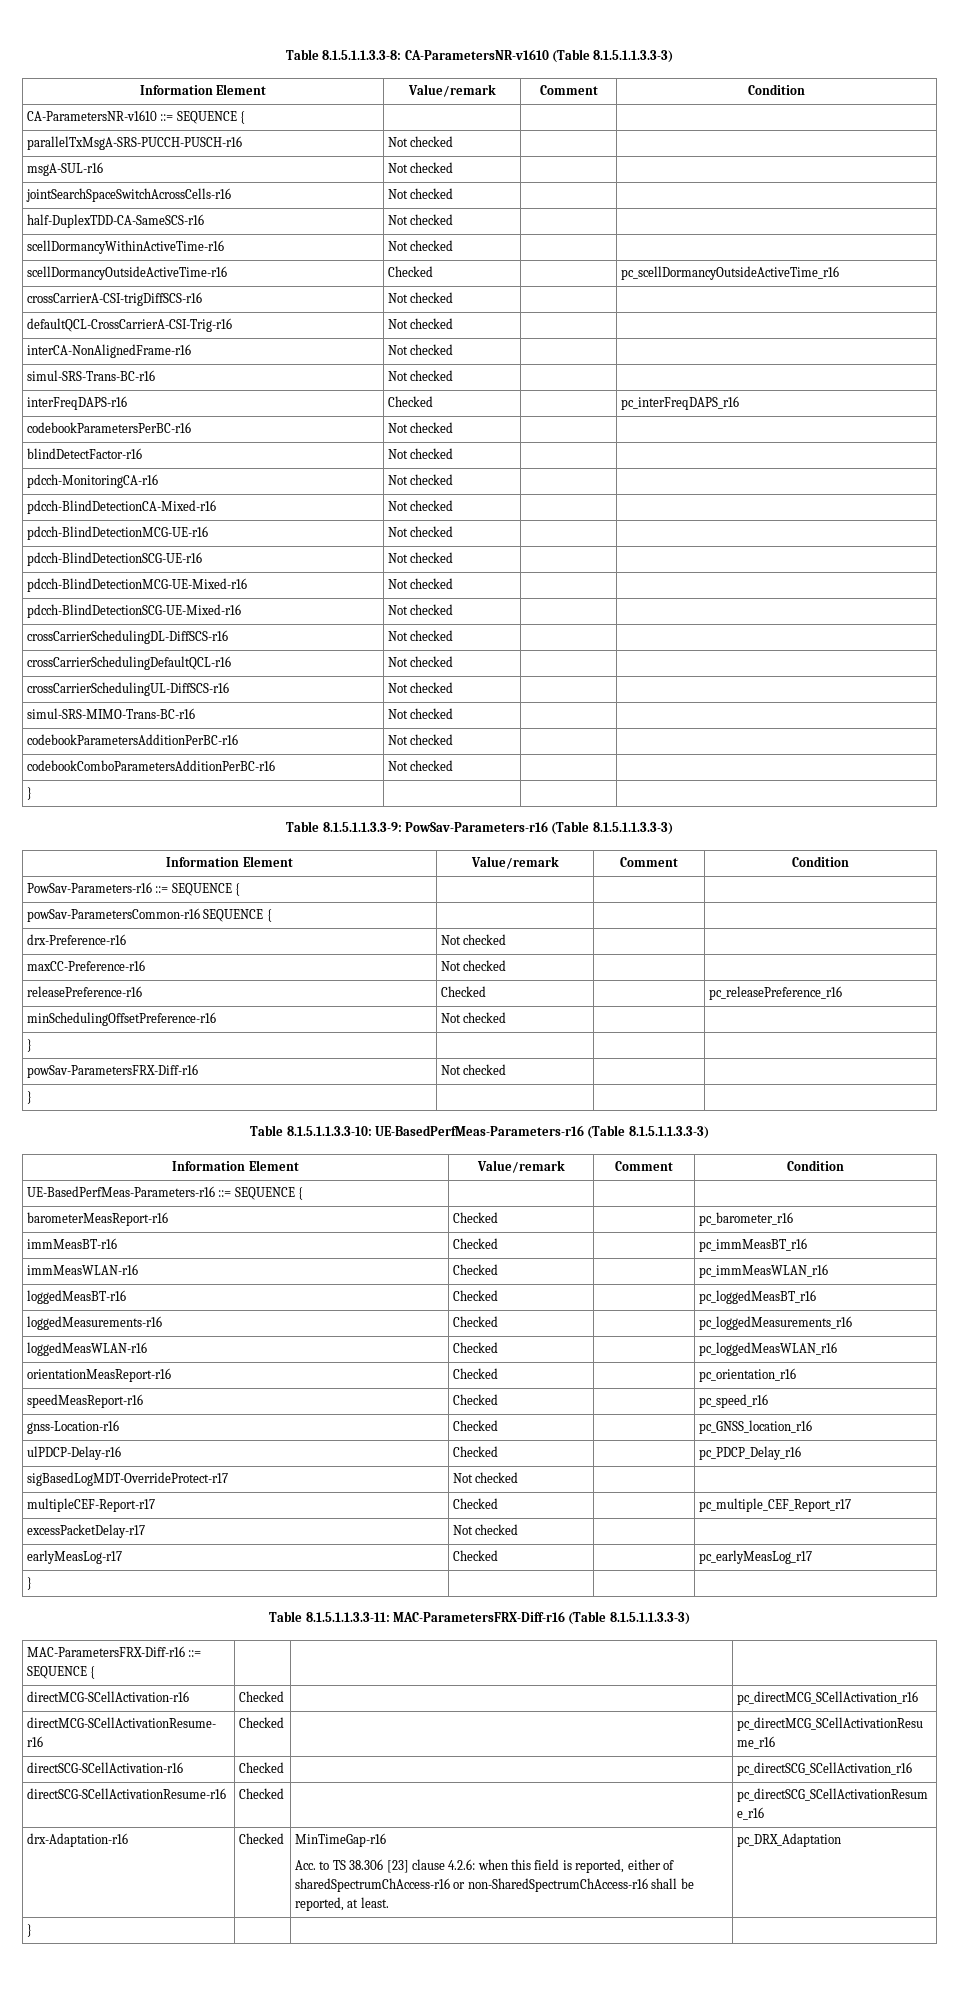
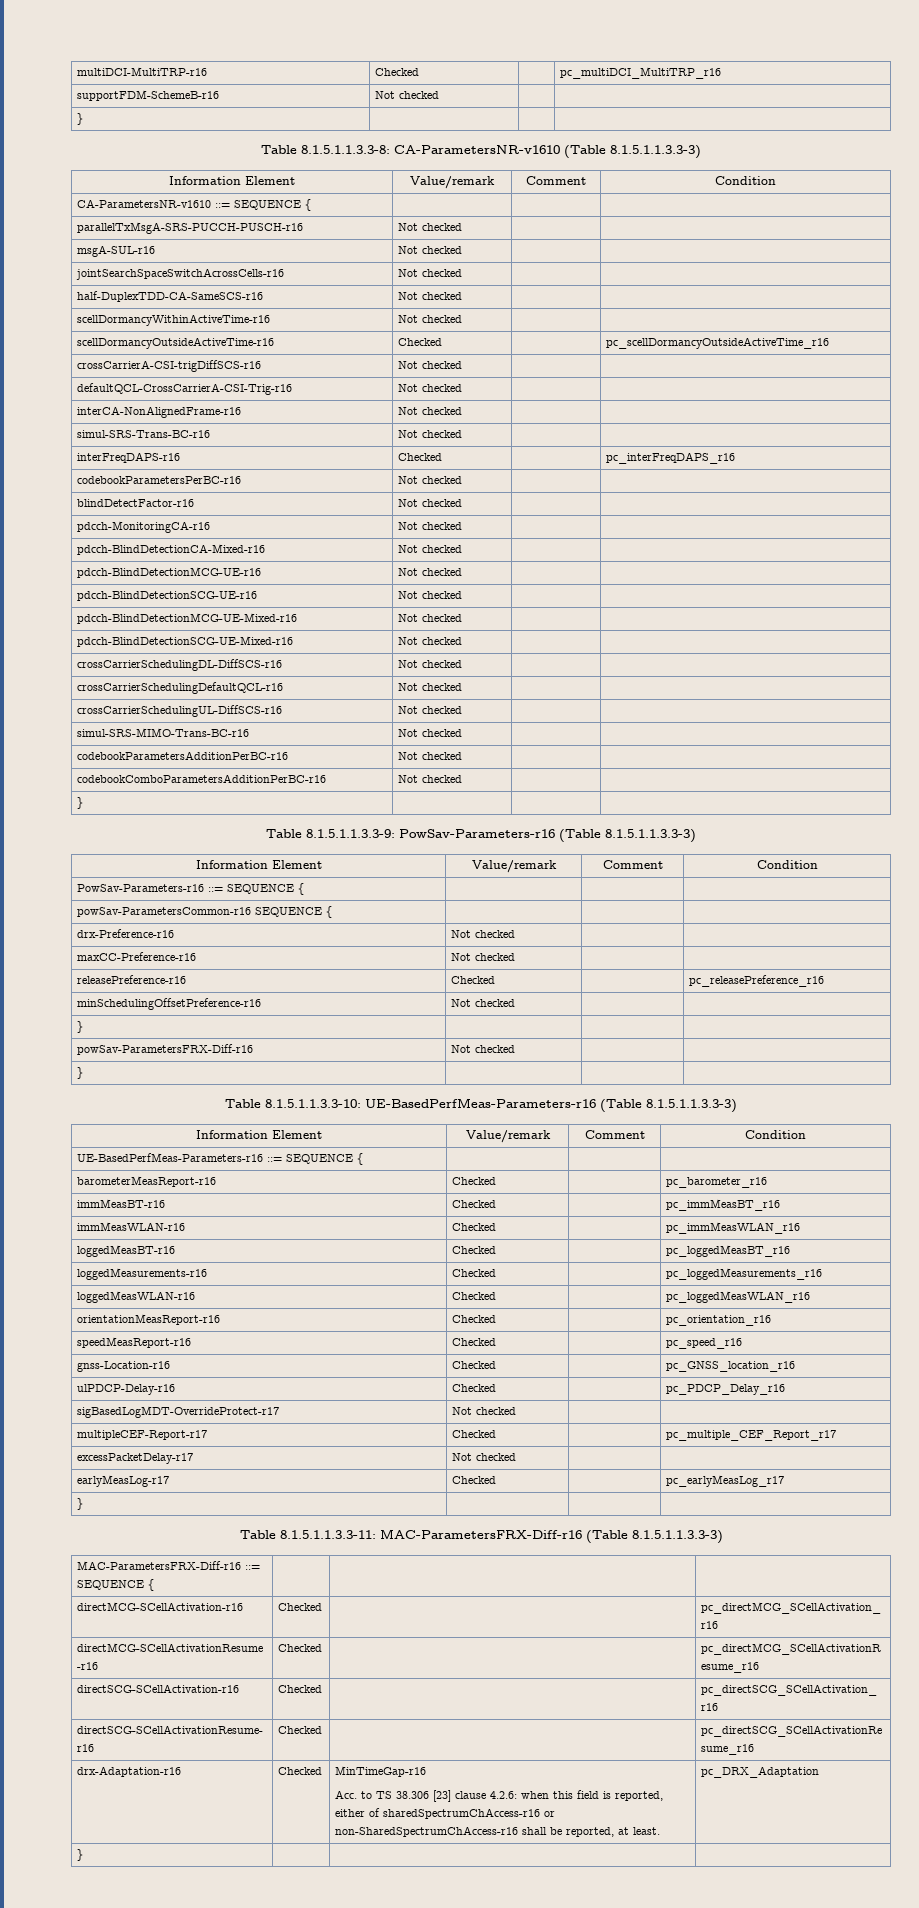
(285, 54) none -> [77,67,208,76] [375,68,420,76] [560,67,722,79] [77,90,220,101] [375,91,440,99] [77,113,84,125] multiDCI-MultiTRP-r16 | Checked | | pc_multiDCI_MultiTRP_r16 // supportFDM-SchemeB-r16 | Not checked | | // } | | | //

